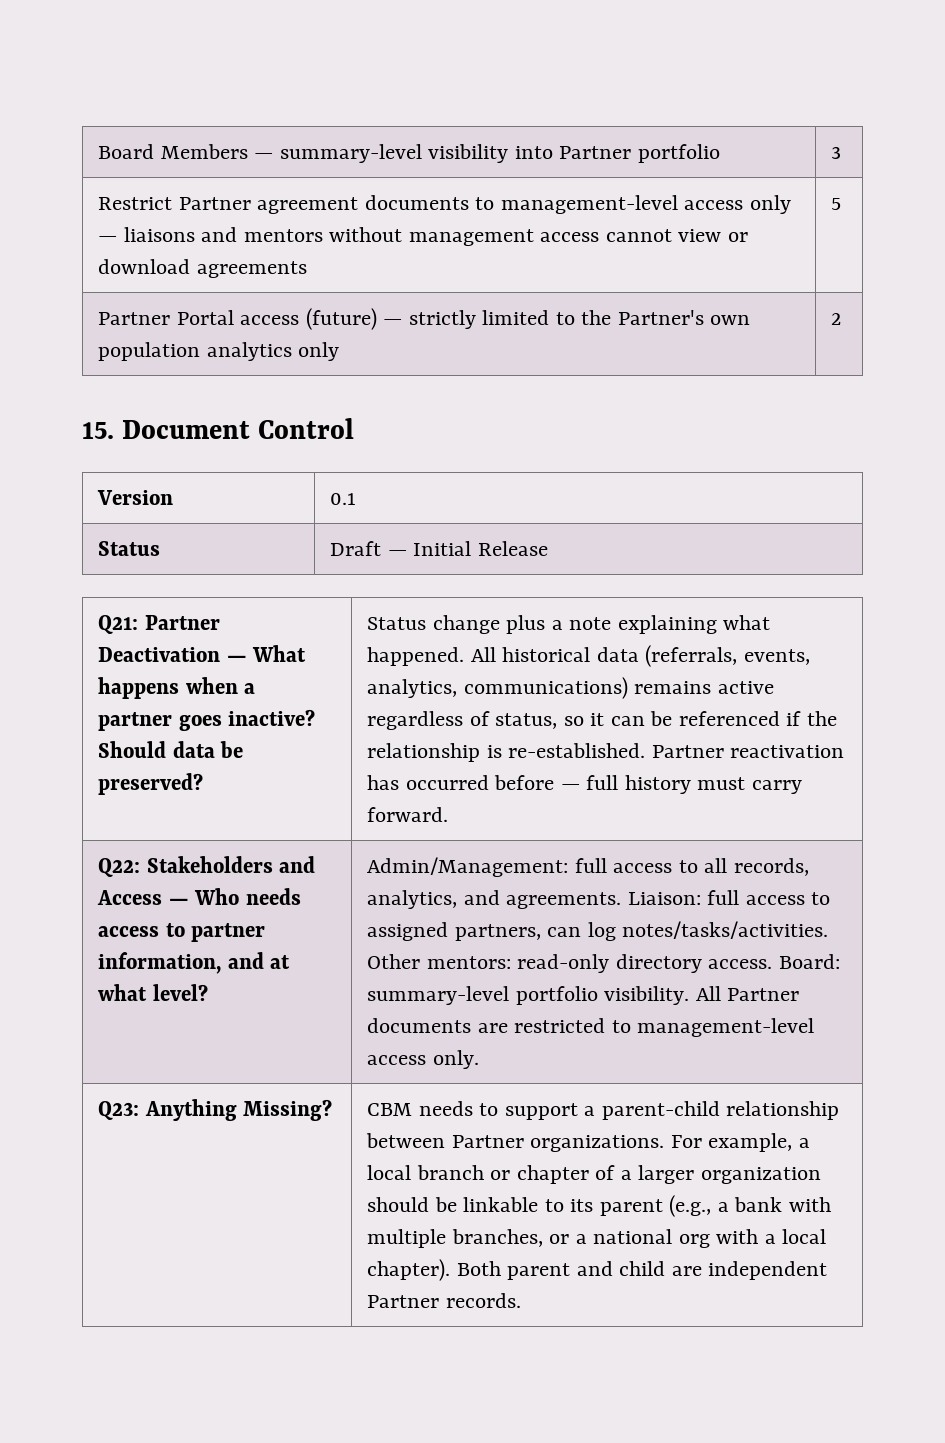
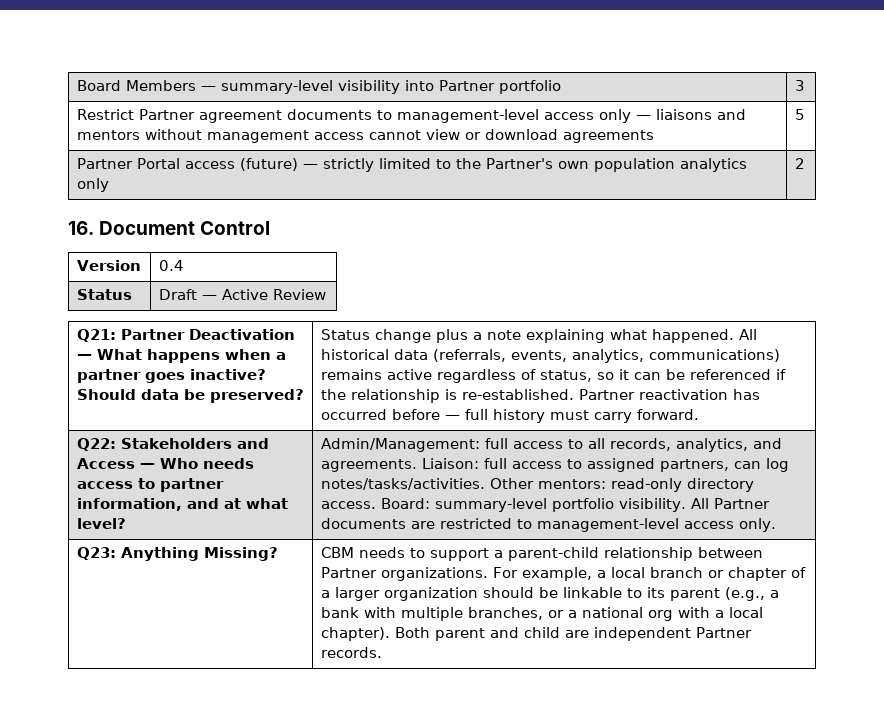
[82,422,114,439] 15. -> [68,221,94,235] 16.
[330,493,357,505] 0.1 -> [158,260,184,271] 0.4
[413,541,548,556] Initial Release -> [221,289,326,300] Active Review

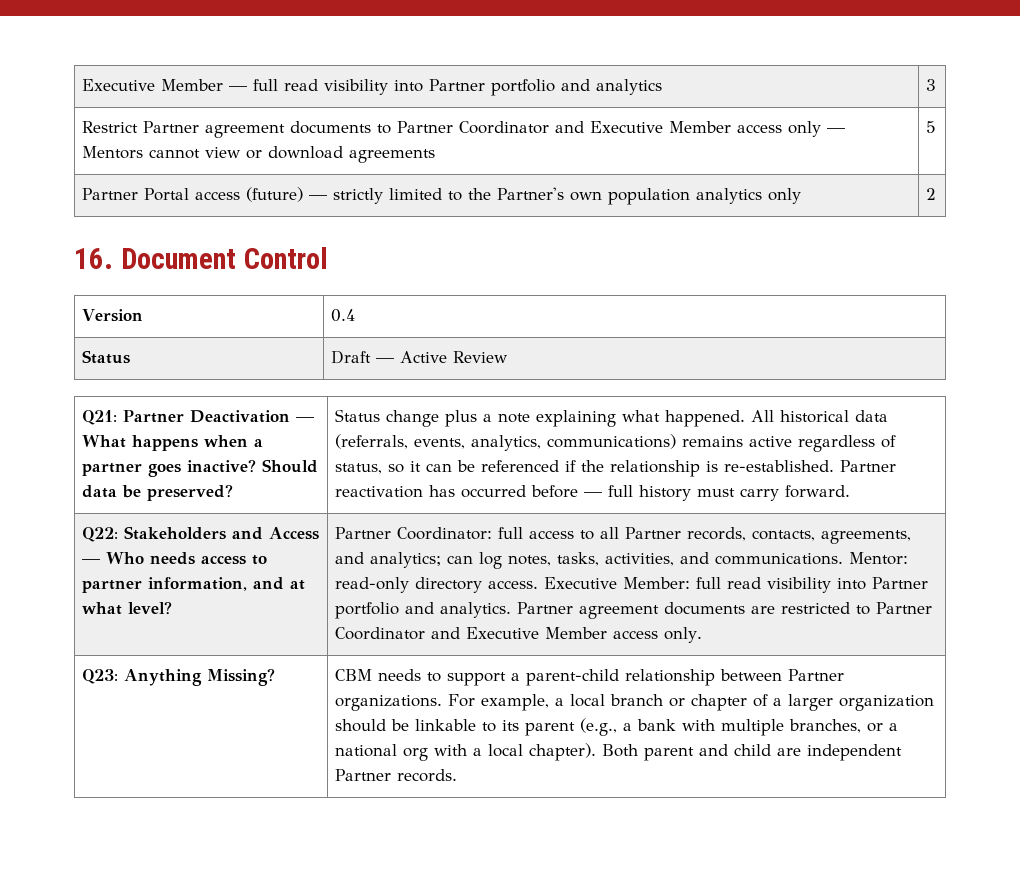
[76,80,561,94] Board Members — summary-level visibility into Partner portfolio -> [81,79,662,96] Executive Member — full read visibility into Partner portfolio and analytics
[396,109,746,123] [76,129,364,143] management-level access only — liaisons and mentors without management access -> [396,121,845,137] [81,146,143,159] Partner Coordinator and Executive Member access only — Mentors
[320,438,480,452] Admin/Management: -> [334,527,492,540] Partner Coordinator:
[609,438,782,452] [320,458,789,472] [320,478,754,492] [320,498,770,512] [320,518,679,532] records, analytics, and agreements. Liaison: full access to assigned partners, can log notes/tasks/activities. Other mentors: read-only directory access. Board: summary-level portfolio visibility. All Partner documents are restricted to management-level -> [624,527,911,544] [334,552,908,569] [334,577,928,593] [334,602,932,619] [334,627,607,640] Partner records, contacts, agreements, and analytics; can log notes, tasks, activities, and communications. Mentor: read-only directory access. Executive Member: full read visibility into Partner portfolio and analytics. Partner agreement documents are restricted to Partner Coordinator and Executive Member

